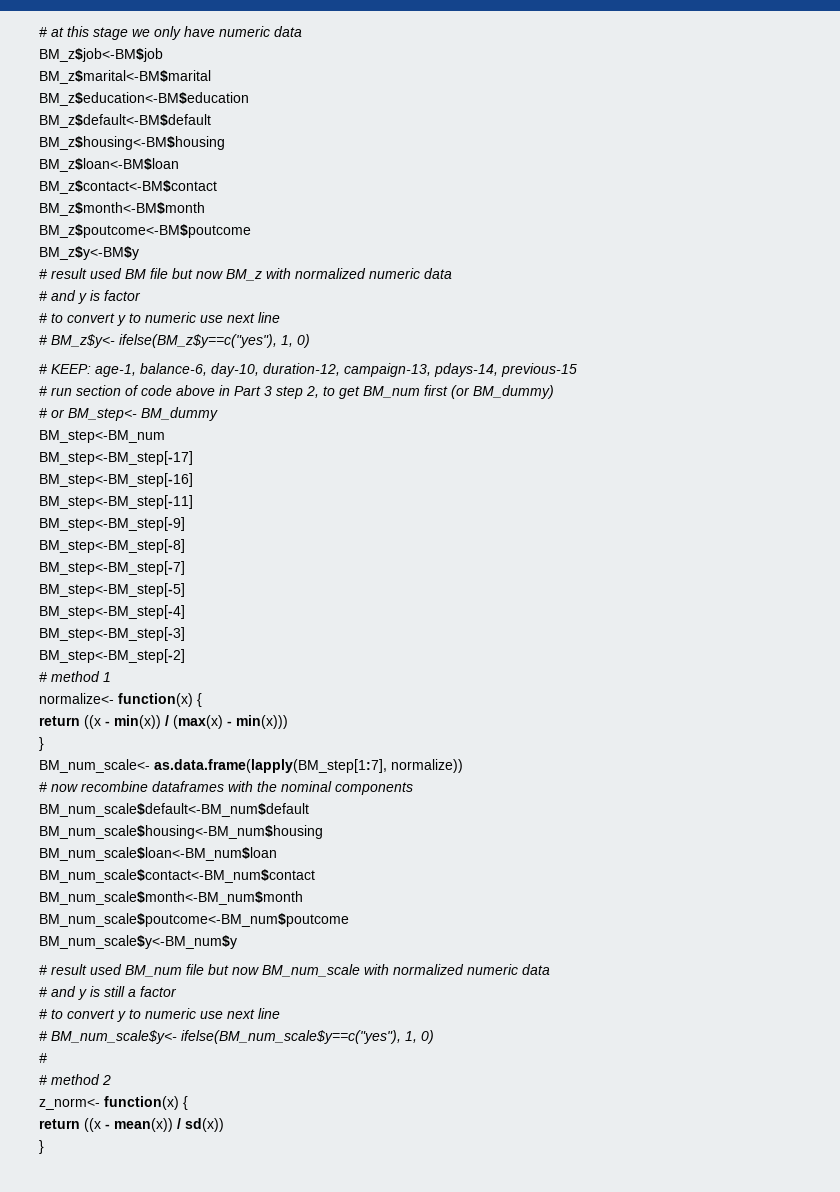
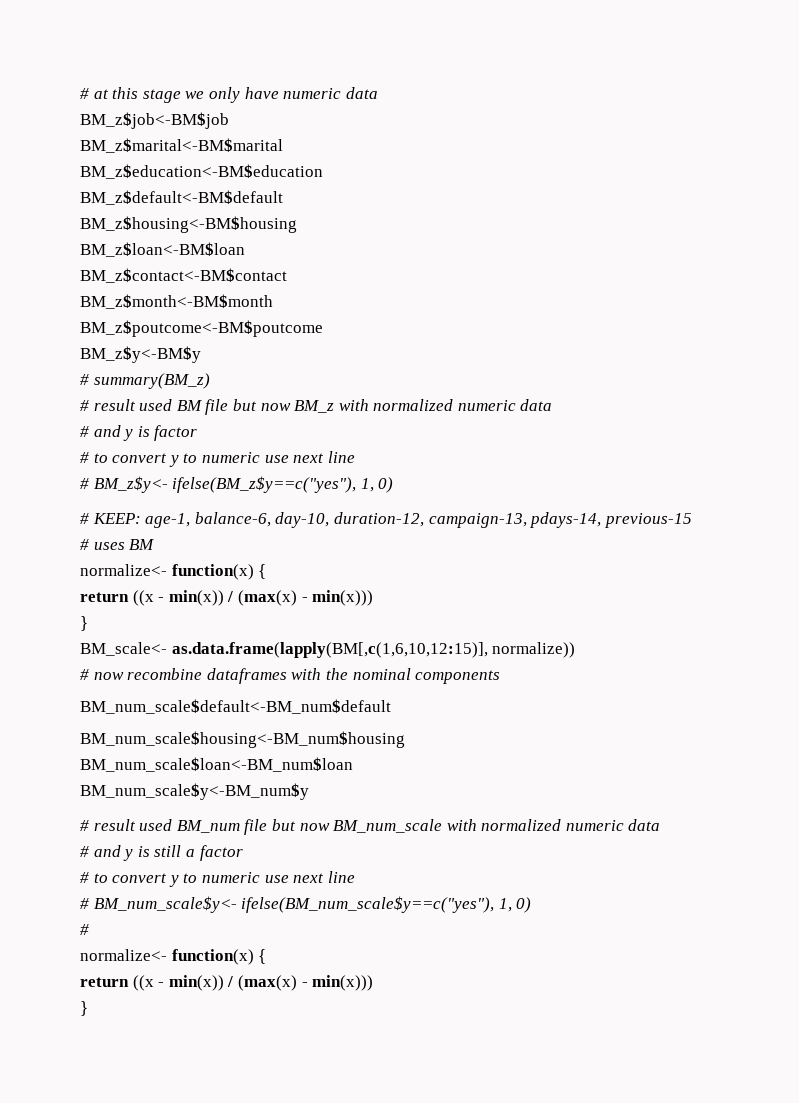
(139, 253) none -> [80,373,210,389] // # summary(BM_z)
[51,385,554,399] [39,407,218,421] [39,430,165,443] [39,451,193,465] [39,473,193,487] [39,495,193,509] [39,517,185,531] [39,539,185,553] [39,561,185,575] [39,583,185,597] [39,605,185,619] [39,627,185,641] [39,649,185,663] [39,671,111,682] run section of code above in Part 3 step 2, to get BM_num first (or BM_dummy) // # or BM_step<- BM_dummy // BM_step<-BM_num // BM_step<-BM_step[-17] // BM_step<-BM_step[-16] // BM_step<-BM_step[-11] // BM_step<-BM_step[-9] // BM_step<-BM_step[-8] // BM_step<-BM_step[-7] // BM_step<-BM_step[-5] // BM_step<-BM_step[-4] // BM_step<-BM_step[-3] // BM_step<-BM_step[-2] // # method 1 -> [93,539,155,550] uses BM
[39,759,387,773] BM_num_scale<- as.data.frame(lapply(BM_step[1:7], -> [80,642,488,658] BM_scale<- as.data.frame(lapply(BM[,c(1,6,10,12:15)],
[39,869,315,883] [39,891,303,905] [39,913,349,927] // BM_num_scale$contact<-BM_num$contact // BM_num_scale$month<-BM_num$month // BM_num_scale$poutcome<-BM_num$poutcome -> (353, 764) none
[39,1074,111,1085] [39,1096,188,1110] [39,1118,224,1132] # method 2 // z_norm<- function(x) { // return ((x - mean(x)) / sd(x)) -> [80,949,267,965] [80,975,374,991] normalize<- function(x) { // return ((x - min(x)) / (max(x) - min(x)))

